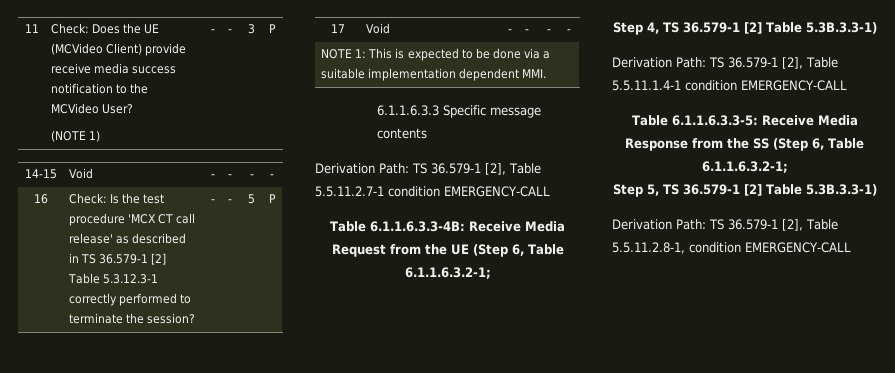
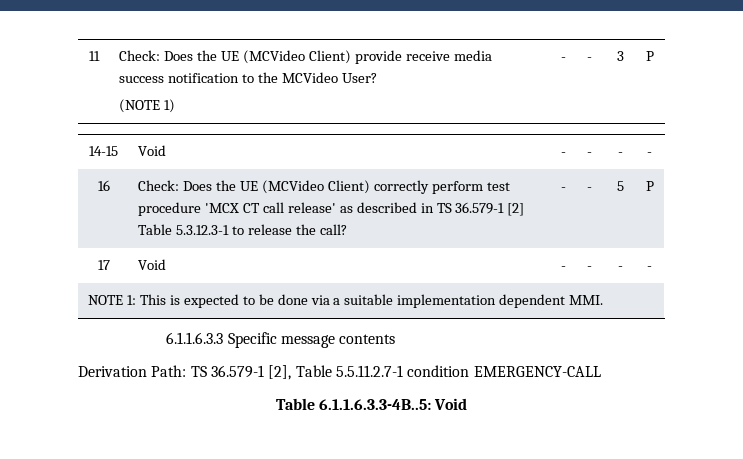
[110,193,141,204] Is the -> [183,180,483,194] Does the UE (MCVideo Client) correctly perform
[69,293,192,306] [69,313,196,324] correctly performed to terminate the session? -> [232,224,347,235] to release the call?
[369,221,565,232] [331,244,564,257] [404,267,491,279] [612,22,877,35] [612,57,838,69] [612,80,847,91] [631,115,858,126] [625,138,865,151] [701,161,788,173] [612,184,877,197] [612,219,838,231] [612,242,851,254] 6.1.1.6.3.3-4B: Receive Media Request from the UE (Step 6, Table 6.1.1.6.3.2-1; // Step 4, TS 36.579-1 [2] Table 5.3B.3.3-1) // Derivation Path: TS 36.579-1 [2], Table 5.5.11.1.4-1 condition EMERGENCY-CALL // Table 6.1.1.6.3.3-5: Receive Media Response from the SS (Step 6, Table 6.1.1.6.3.2-1; // Step 5, TS 36.579-1 [2] Table 5.3B.3.3-1) // Derivation Path: TS 36.579-1 [2], Table 5.5.11.2.8-1, condition EMERGENCY-CALL -> [319,398,468,410] 6.1.1.6.3.3-4B..5: Void

